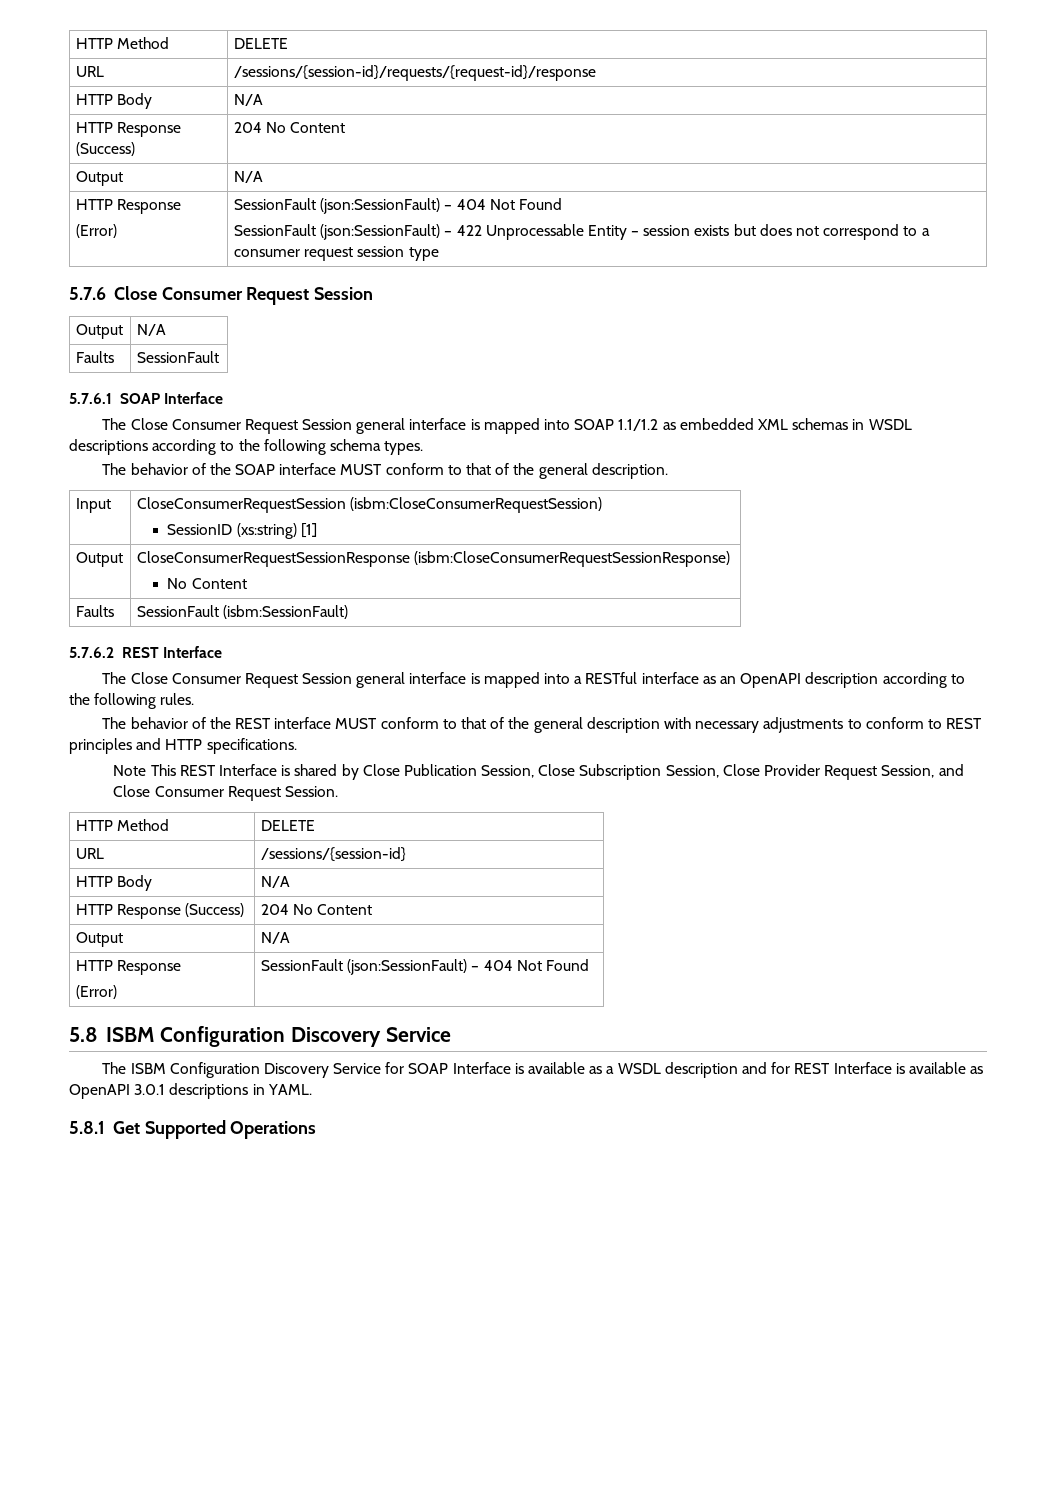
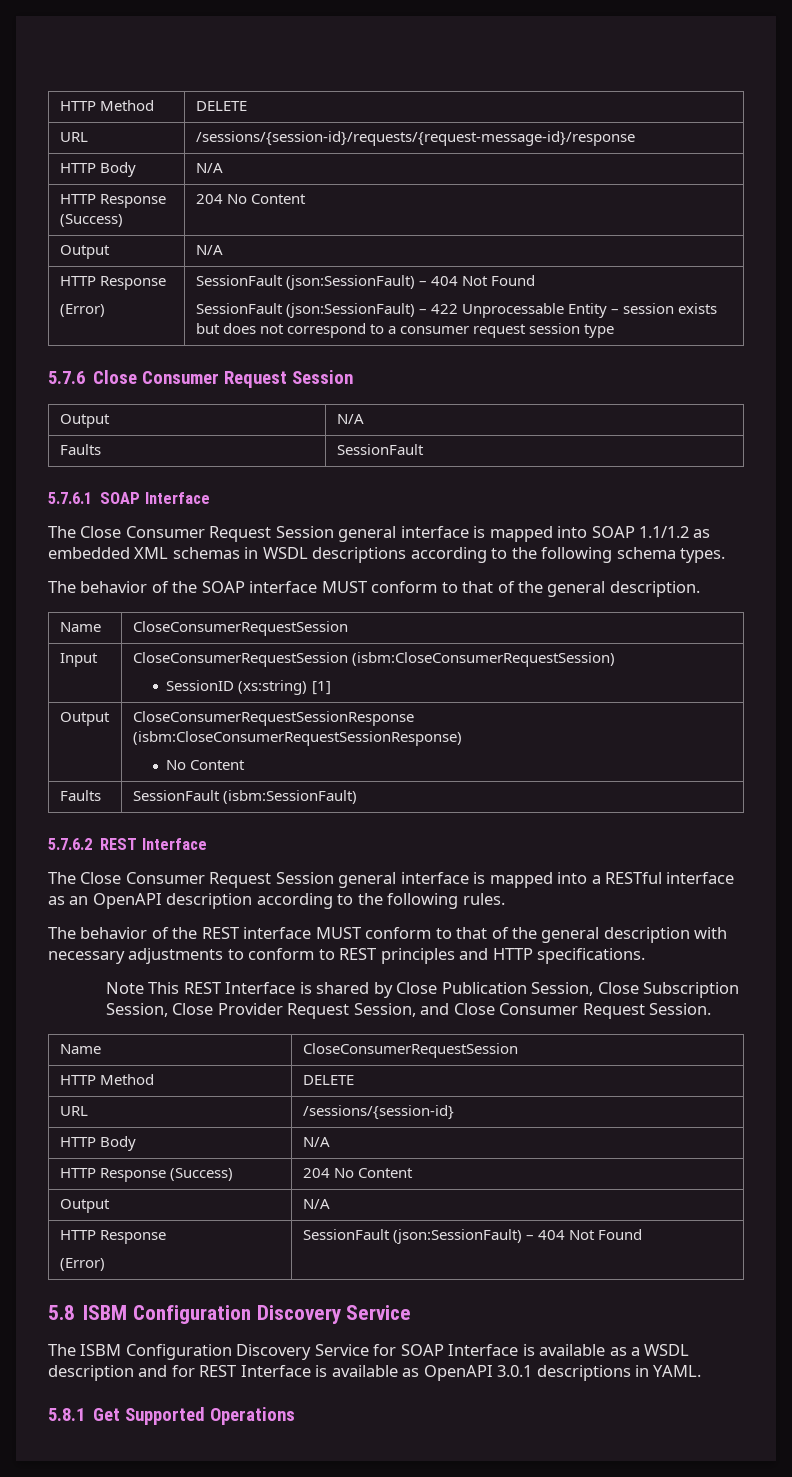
[75,37,170,49] [233,38,288,49] [75,66,104,77] [233,65,596,81] HTTP Method | DELETE // URL | /sessions/{session-id}/requests/{request-id}/response -> [59,100,154,111] [195,101,247,111] [59,132,88,142] [195,131,635,146] HTTP Method | DELETE // URL | /sessions/{session-id}/requests/{request-message-id}/response
(668, 471) none -> [59,622,101,632] [132,621,348,636] // Name | CloseConsumerRequestSession
(338, 791) none -> [59,1044,101,1054] [302,1043,518,1058] // Name | CloseConsumerRequestSession

